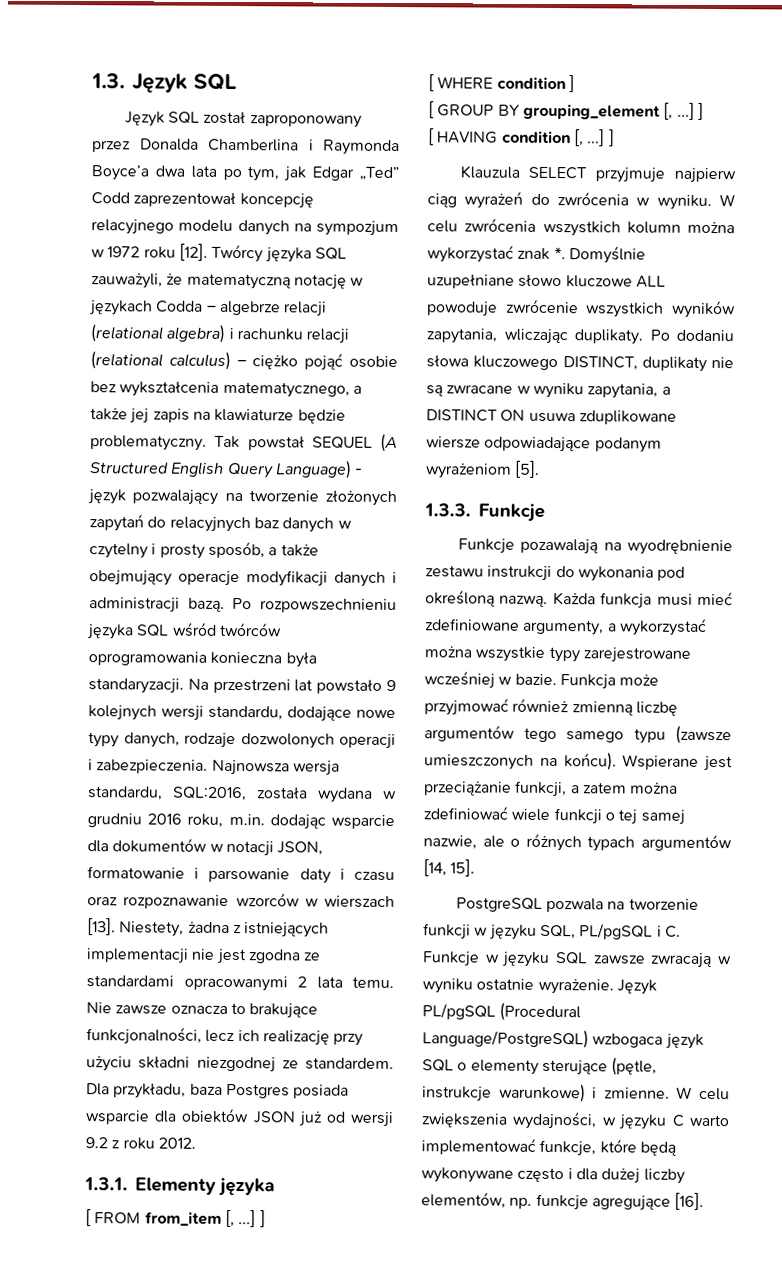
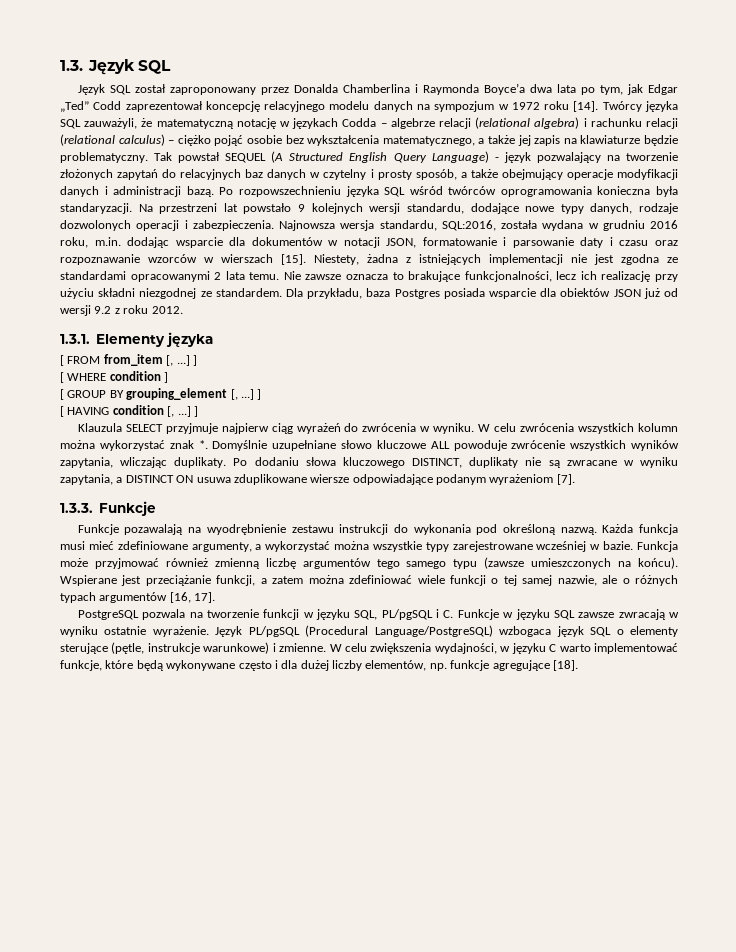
[178,243,208,261] [12]. -> [573,101,599,112] [14].
[87,918,116,936] [13]. -> [281,254,306,265] [15].
[514,460,541,478] [5]. -> [556,474,575,485] [7].
[423,859,476,877] [14, 15]. -> [169,592,216,603] [16, 17].
[674,1192,705,1210] [16]. -> [552,660,578,671] [18].

